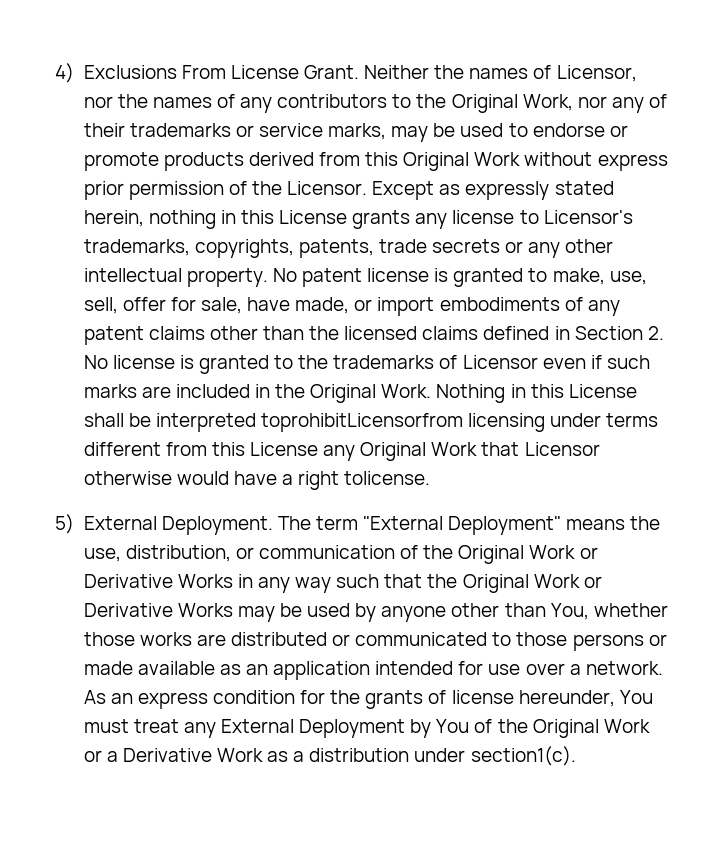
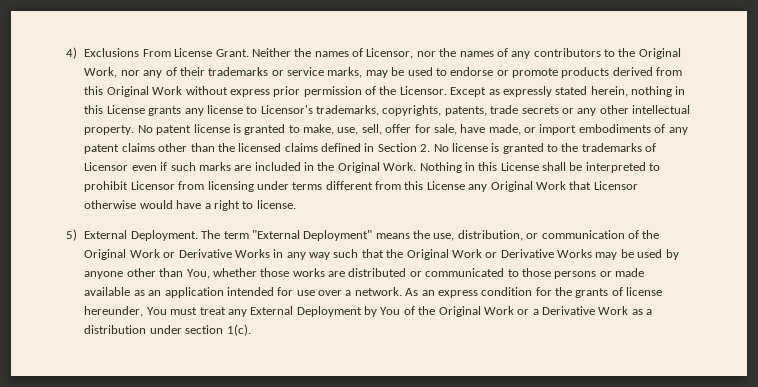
[260,413,463,432] toprohibitLicensorfrom -> [649,163,661,171] [84,181,205,192] to prohibit Licensor from
[344,471,431,485] tolicense. -> [242,200,296,209] to license.
[470,746,576,766] section1(c). -> [185,324,251,336] section 1(c).

